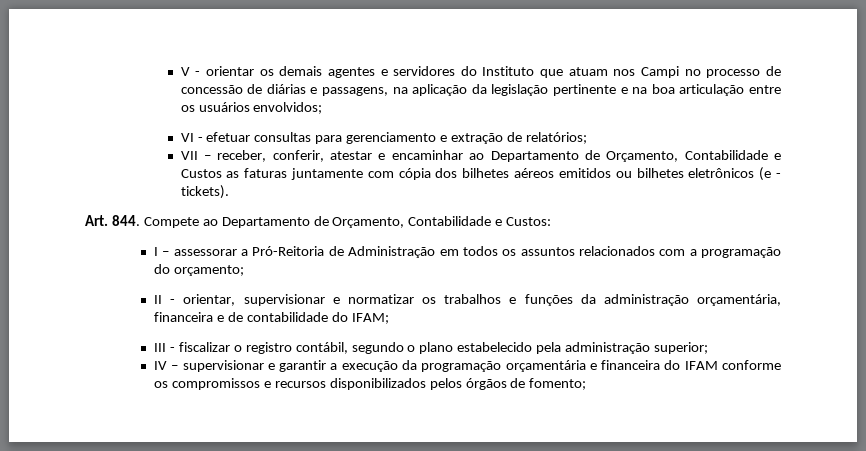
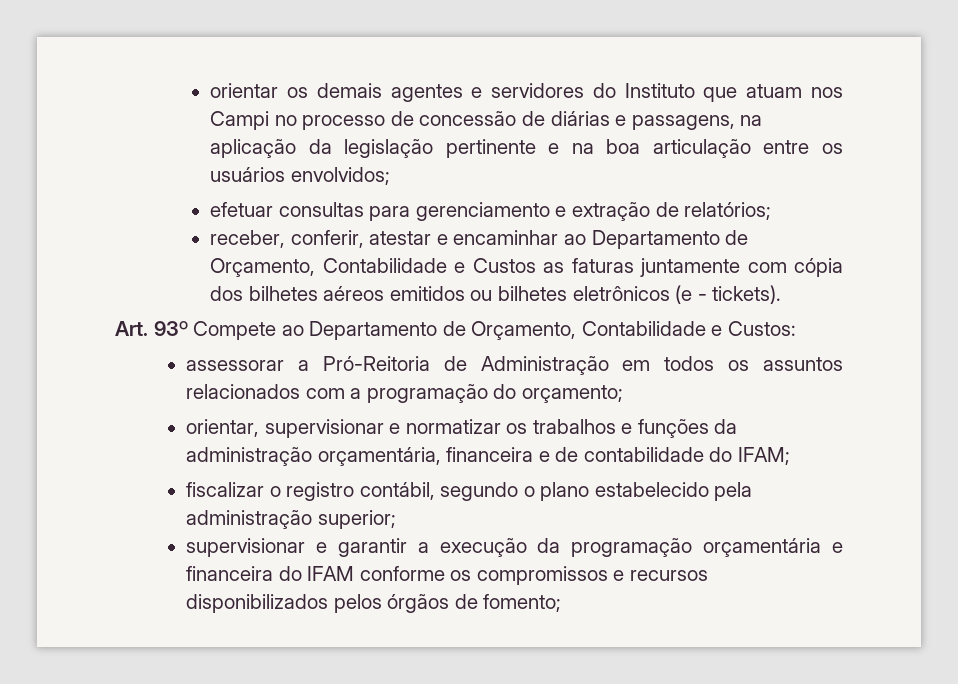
[180,67,201,76] V - -> (210, 90) none
[180,133,203,142] VI - -> (390, 176) none
[180,151,211,160] VII – -> (772, 211) none
[111,215,140,226] 844. -> [153,321,188,336] 93º
[154,247,170,256] I – -> (796, 328) none
[154,295,176,304] II - -> (623, 394) none
[154,343,175,352] III - -> (790, 456) none
[154,361,179,370] IV – -> (396, 519) none

